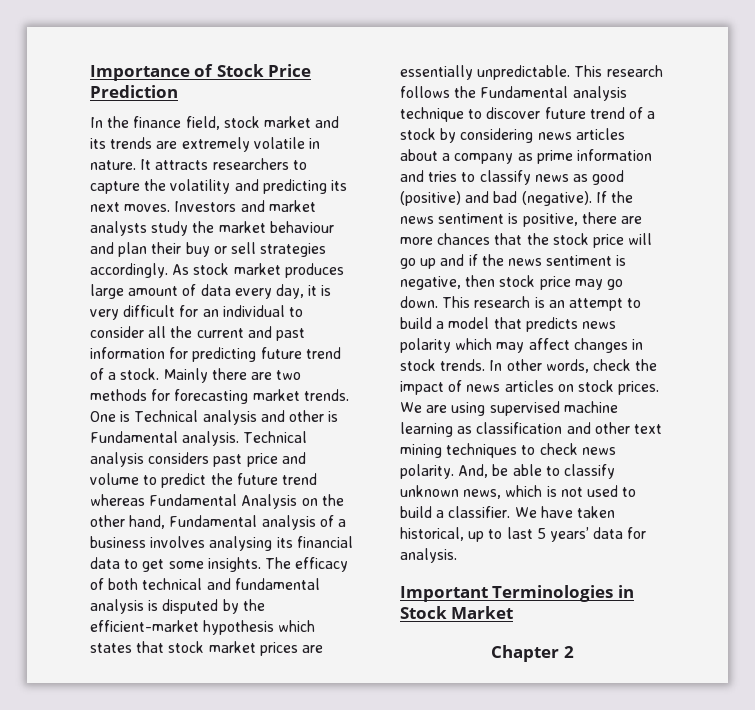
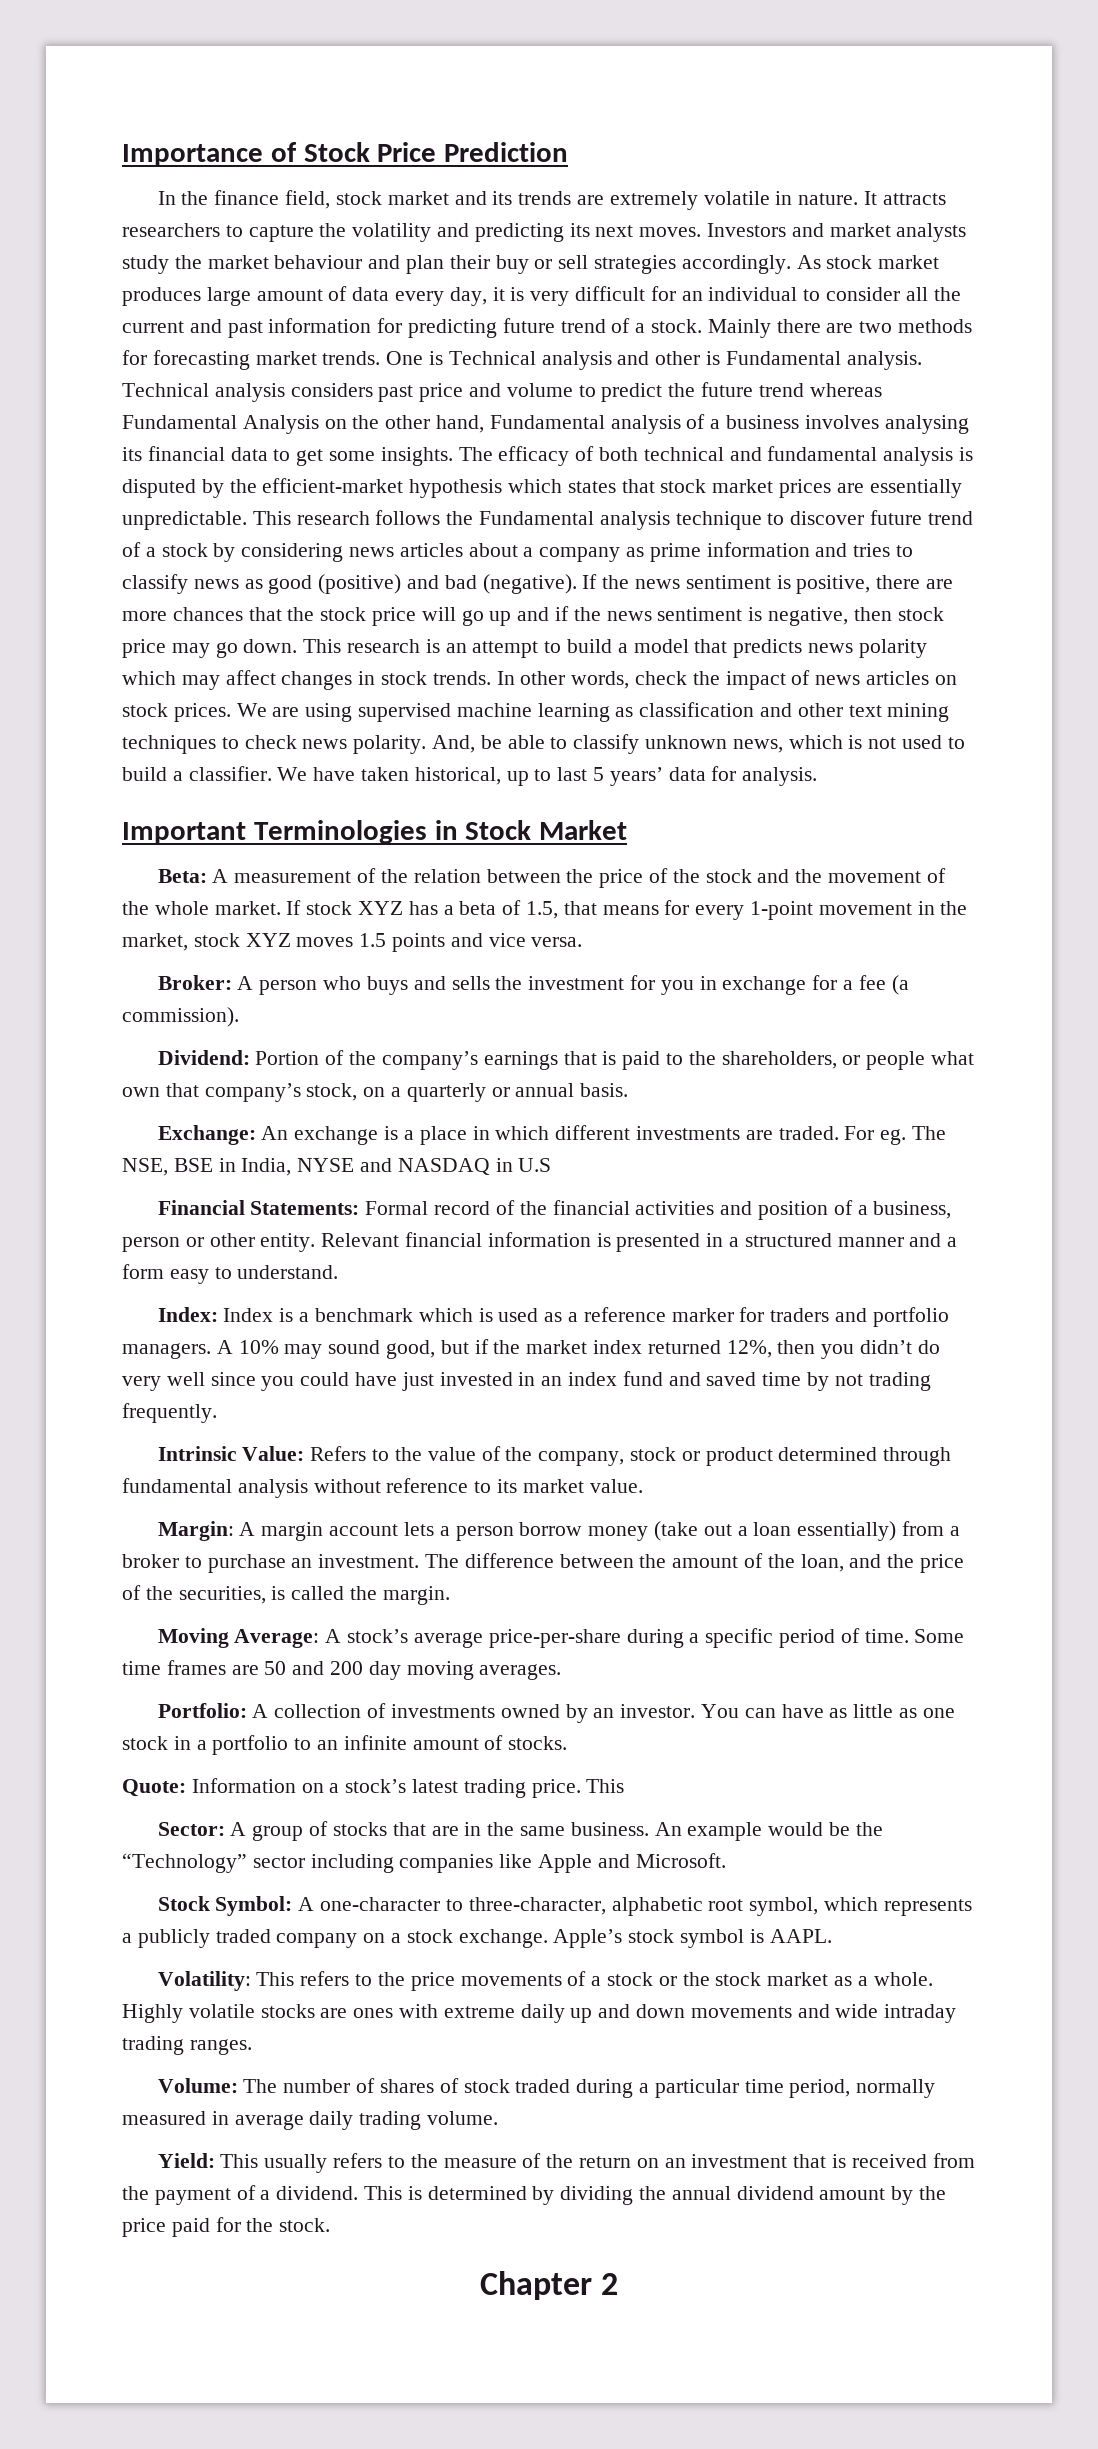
(514, 612) none -> [157,868,946,888] [122,900,968,920] [122,933,583,952] [157,975,909,995] [122,1007,239,1027] [157,1050,974,1070] [122,1083,629,1102] [157,1125,946,1145] [122,1158,552,1176] [157,1200,952,1220] [122,1232,958,1252] [122,1264,339,1284] [157,1307,949,1327] [122,1339,940,1359] [122,1371,931,1391] [122,1403,217,1423] [157,1446,952,1466] [122,1478,643,1498] [157,1521,960,1541] [122,1553,965,1573] [122,1585,450,1605] [157,1628,965,1648] [122,1660,562,1680] [157,1703,955,1723] [122,1735,568,1755] [122,1778,625,1798] [157,1821,883,1841] [122,1853,726,1873] [157,1896,972,1916] [122,1929,832,1948] [157,1971,933,1991] [122,2004,957,2023] [122,2036,252,2055] [157,2078,936,2098] [122,2111,499,2130] [157,2153,975,2173] [122,2185,947,2205] [122,2217,331,2237] // Beta: A measurement of the relation between the price of the stock and the movement of the whole market. If stock XYZ has a beta of 1.5, that means for every 1-point movement in the market, stock XYZ moves 1.5 points and vice versa. // Broker: A person who buys and sells the investment for you in exchange for a fee (a commission). // Dividend: Portion of the company’s earnings that is paid to the shareholders, or people what own that company’s stock, on a quarterly or annual basis. // Exchange: An exchange is a place in which different investments are traded. For eg. The NSE, BSE in India, NYSE and NASDAQ in U.S // Financial Statements: Formal record of the financial activities and position of a business, person or other entity. Relevant financial information is presented in a structured manner and a form easy to understand. // Index: Index is a benchmark which is used as a reference marker for traders and portfolio managers. A 10% may sound good, but if the market index returned 12%, then you didn’t do very well since you could have just invested in an index fund and saved time by not trading frequently. // Intrinsic Value: Refers to the value of the company, stock or product determined through fundamental analysis without reference to its market value. // Margin: A margin account lets a person borrow money (take out a loan essentially) from a broker to purchase an investment. The difference between the amount of the loan, and the price of the securities, is called the margin. // Moving Average: A stock’s average price-per-share during a specific period of time. Some time frames are 50 and 200 day moving averages. // Portfolio: A collection of investments owned by an investor. You can have as little as one stock in a portfolio to an infinite amount of stocks. // Quote: Information on a stock’s latest trading price. This // Sector: A group of stocks that are in the same business. An example would be the “Technology” sector including companies like Apple and Microsoft. // Stock Symbol: A one-character to three-character, alphabetic root symbol, which represents a publicly traded company on a stock exchange. Apple’s stock symbol is AAPL. // Volatility: This refers to the price movements of a stock or the stock market as a whole. Highly volatile stocks are ones with extreme daily up and down movements and wide intraday trading ranges. // Volume: The number of shares of stock traded during a particular time period, normally measured in average daily trading volume. // Yield: This usually refers to the measure of the return on an investment that is received from the payment of a dividend. This is determined by dividing the annual dividend amount by the price paid for the stock.

